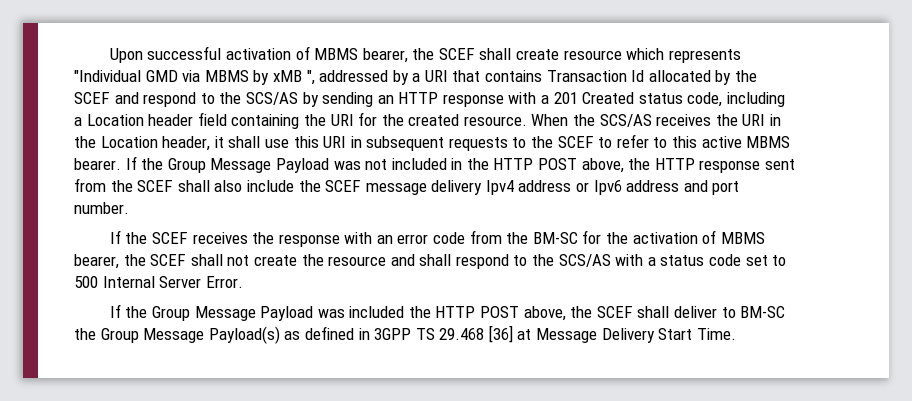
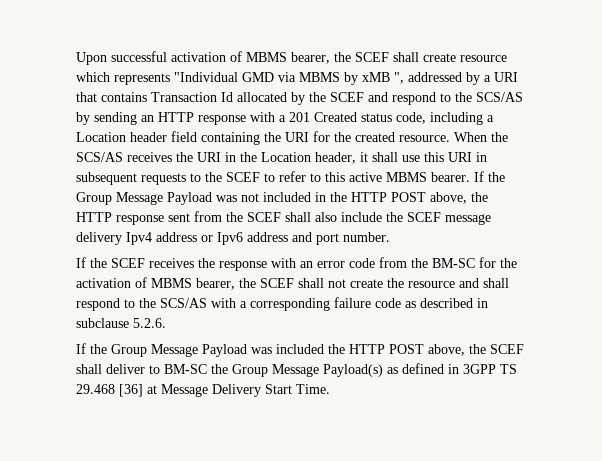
[660,254,787,266] [74,276,243,288] status code set to 500 Internal Server Error. -> [250,297,488,311] [76,318,166,328] corresponding failure code as described in subclause 5.2.6.

